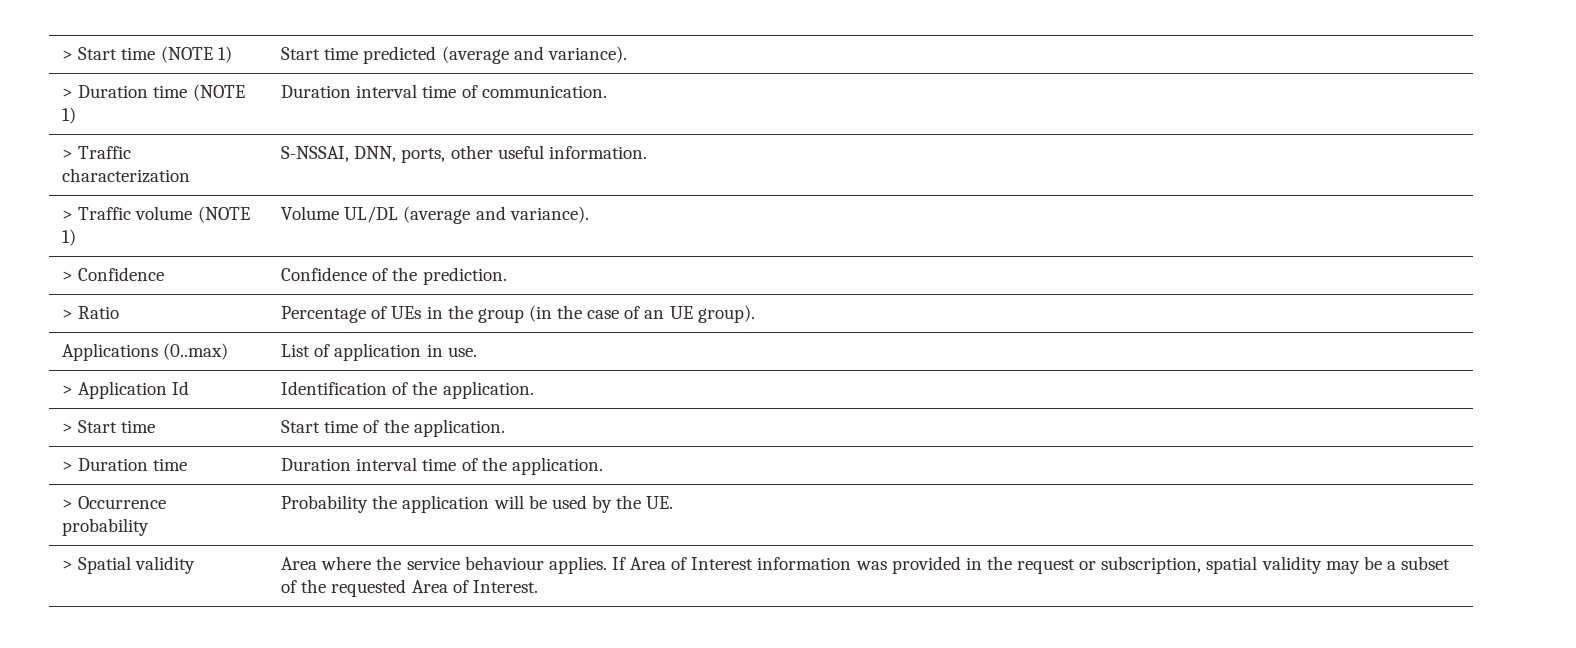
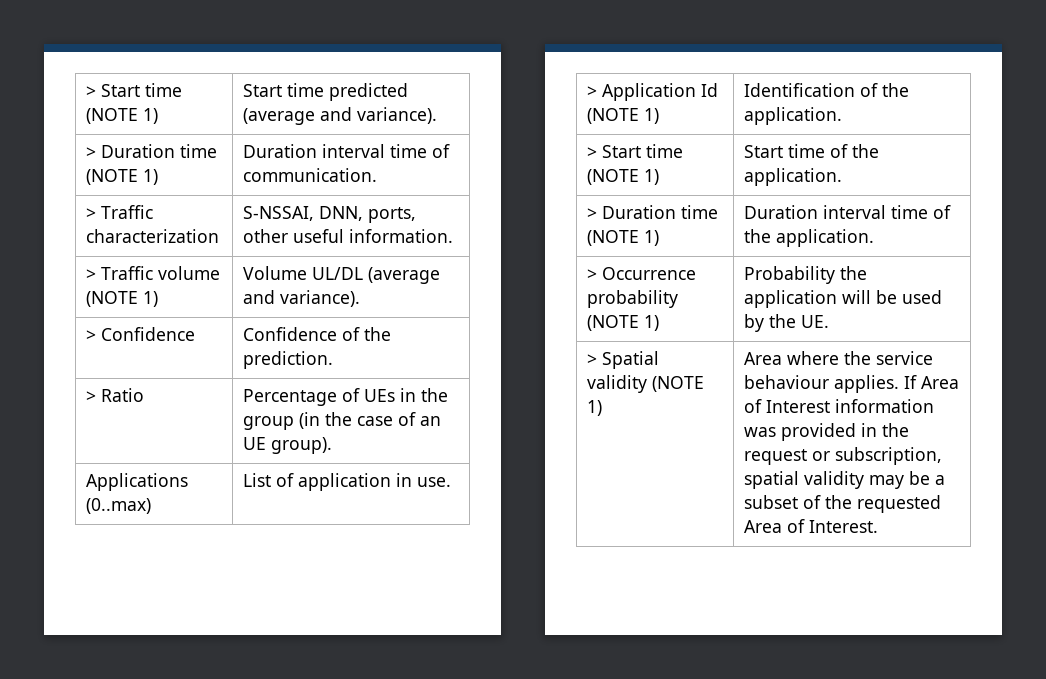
(190, 388) none -> [587,108,660,124] (NOTE 1)
(156, 426) none -> [587,169,660,185] (NOTE 1)
(188, 464) none -> [587,230,660,246] (NOTE 1)
(150, 527) none -> [587,315,660,331] (NOTE 1)
(196, 565) none -> [652,376,705,392] [587,400,603,416] (NOTE 1)

